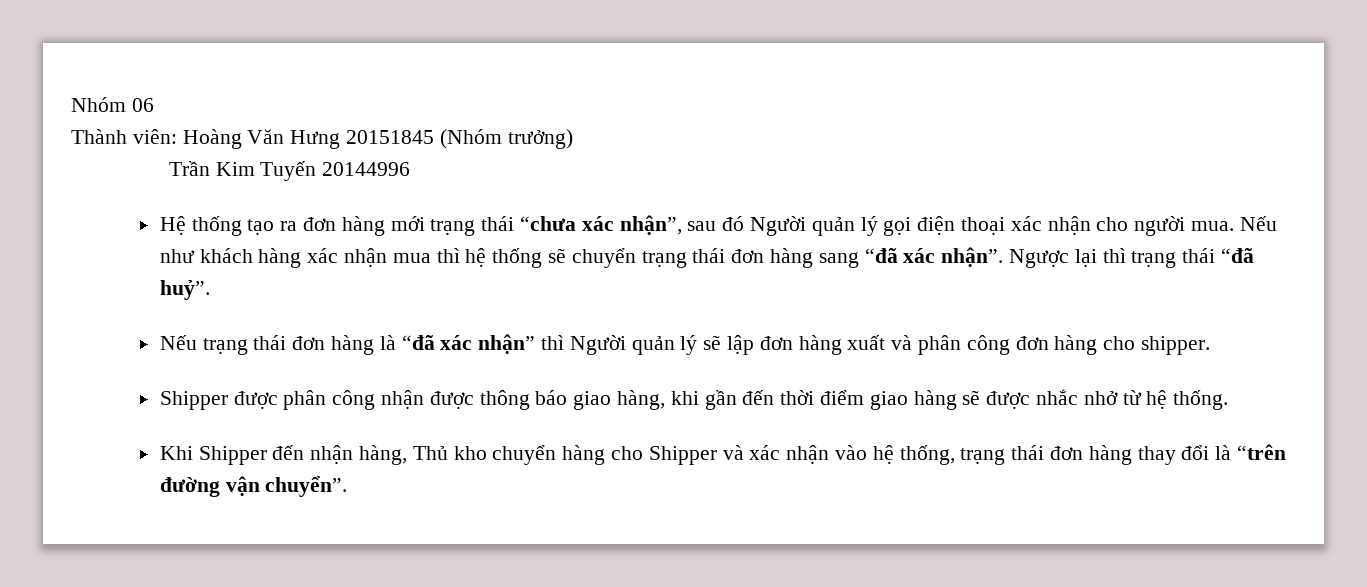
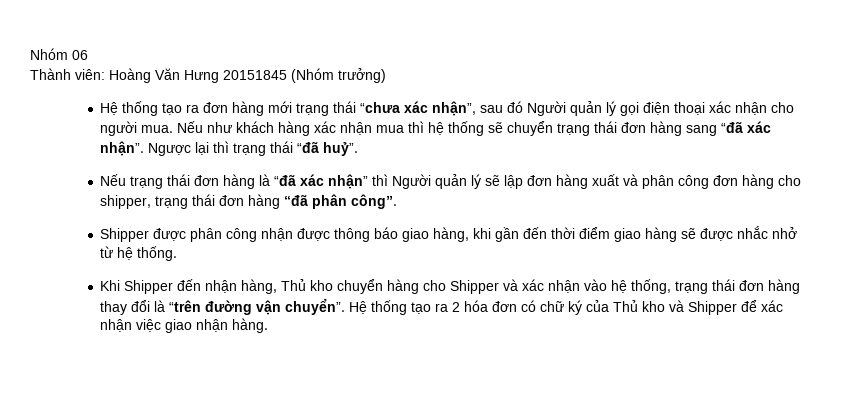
[168,161,411,181] // Trần Kim Tuyến 20144996 -> (386, 75) none
[1141,336,1211,355] shipper. -> [100,194,398,209] shipper, trạng thái đơn hàng “đã phân công”.
(348, 486) none -> [349,300,784,315] [100,318,269,333] Hệ thống tạo ra 2 hóa đơn có chữ ký của Thủ kho và Shipper để xác nhận việc giao nhận hàng.

